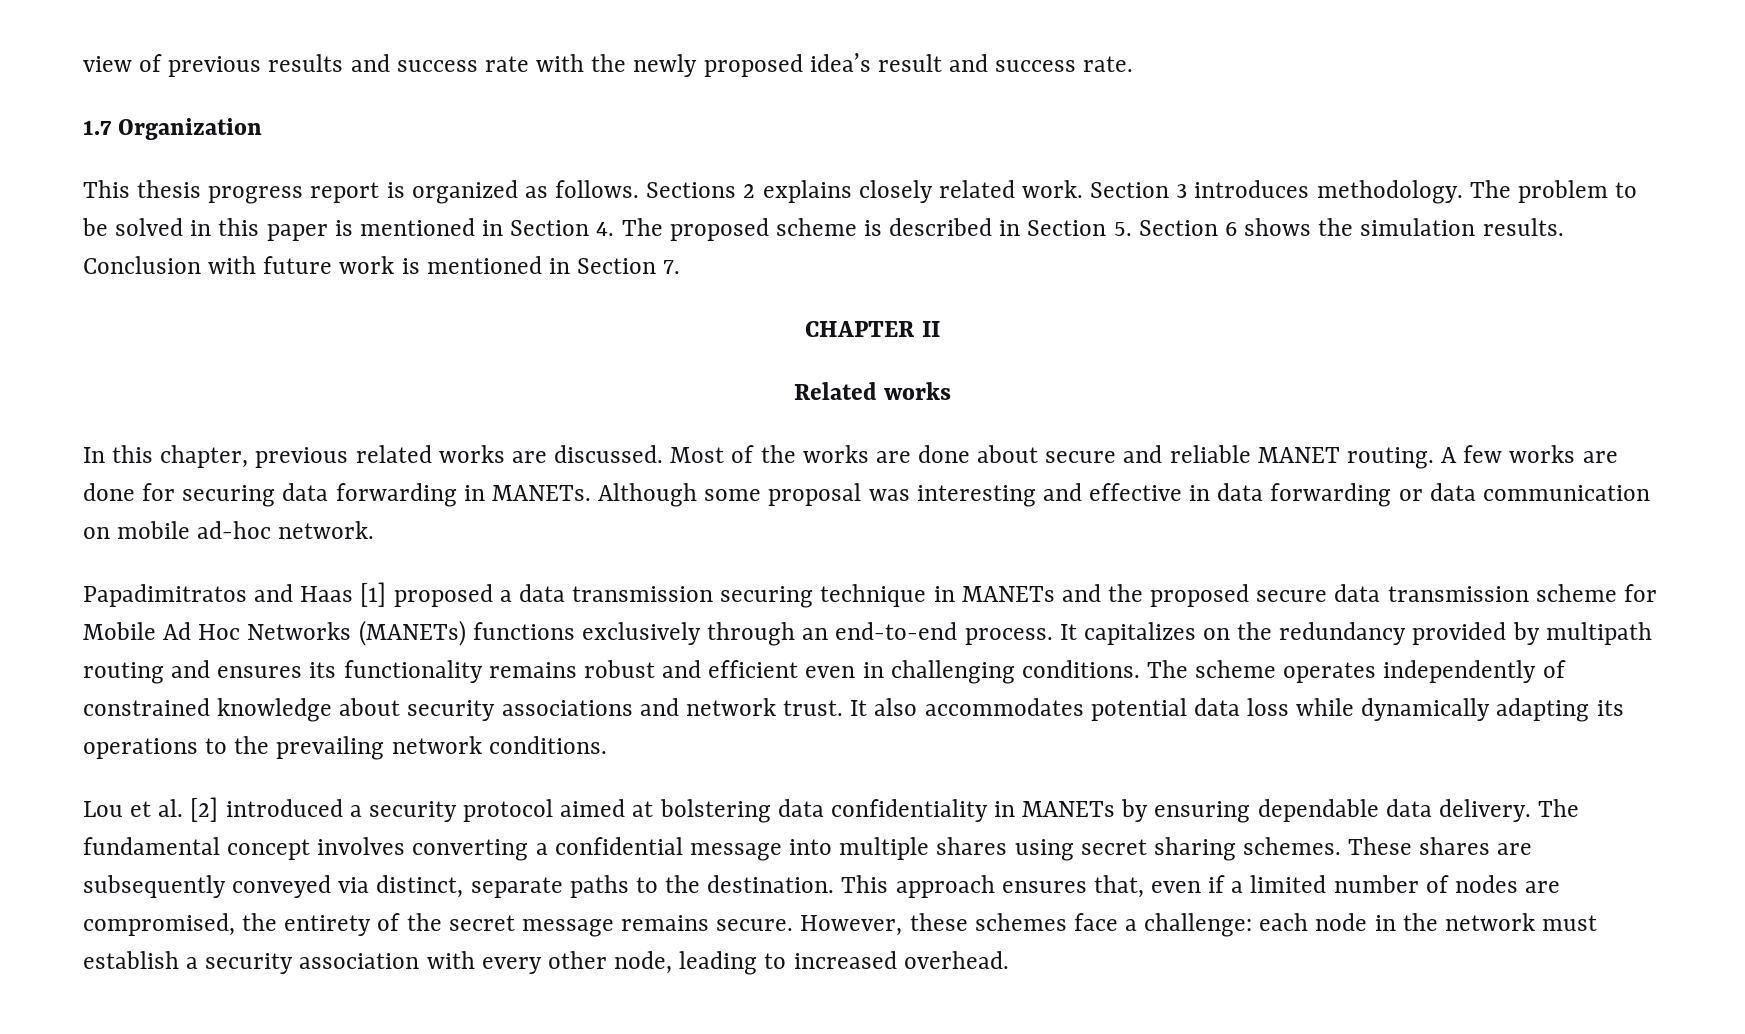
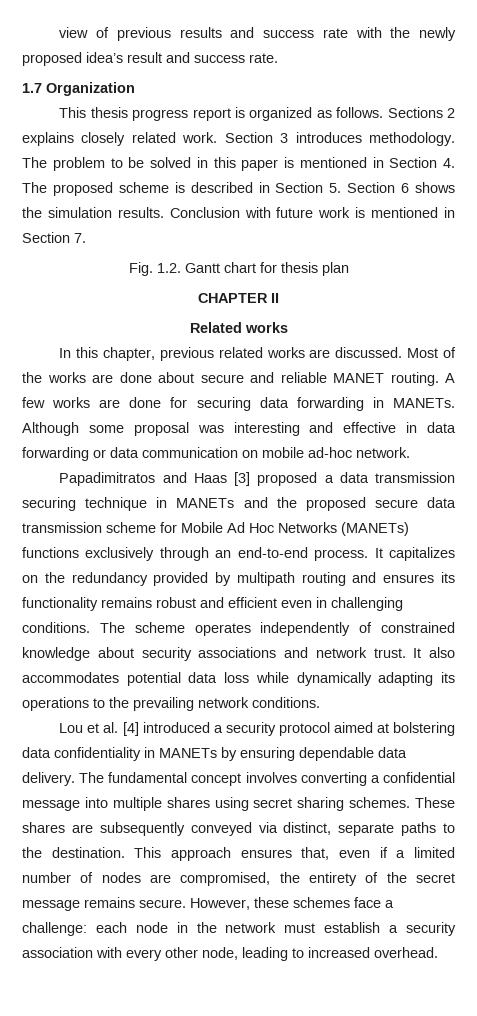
(681, 267) none -> [128,262,349,276] // Fig. 1.2. Gantt chart for thesis plan
[360,582,387,607] [1] -> [234,472,251,486] [3]
[190,797,219,822] [2] -> [122,722,139,736] [4]

